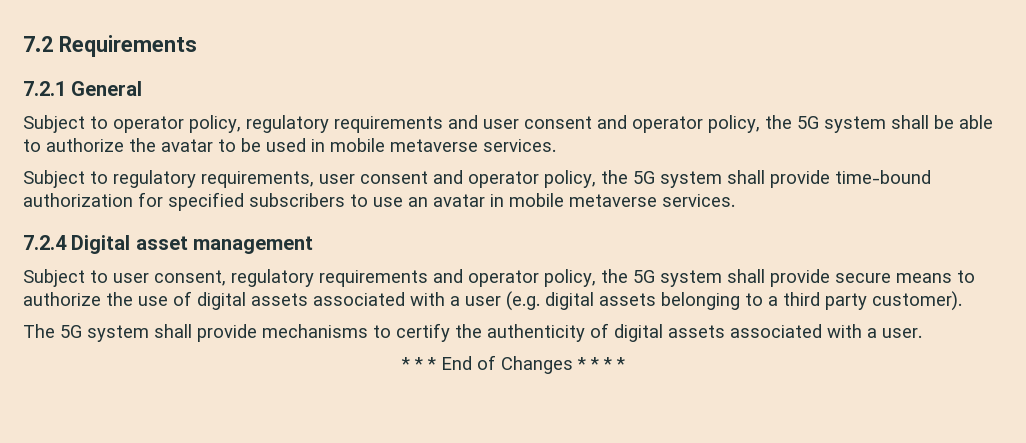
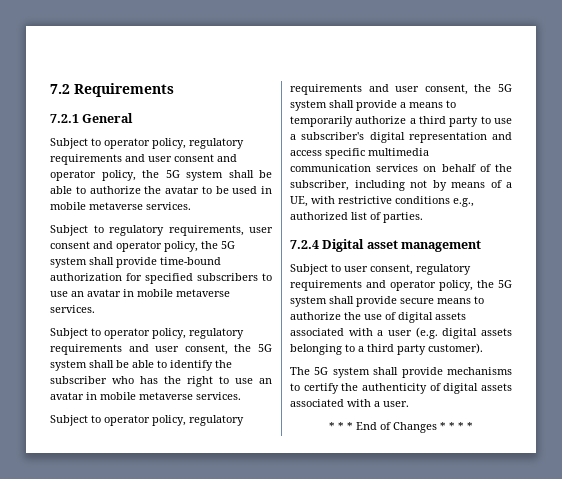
(735, 200) none -> [50,328,244,339] [50,344,272,355] [50,360,232,371] [50,376,272,387] [50,392,241,400] [50,415,244,426] [290,84,512,95] [290,100,456,111] [290,116,512,127] [290,132,512,143] [290,148,429,159] [290,164,512,172] [290,180,512,191] [290,196,474,207] [290,212,423,223] // Subject to operator policy, regulatory requirements and user consent, the 5G system shall be able to identify the subscriber who has the right to use an avatar in mobile metaverse services. // Subject to operator policy, regulatory requirements and user consent, the 5G system shall provide a means to temporarily authorize a third party to use a subscriber's digital representation and access specific multimedia communication services on behalf of the subscriber, including not by means of a UE, with restrictive conditions e.g., authorized list of parties.

